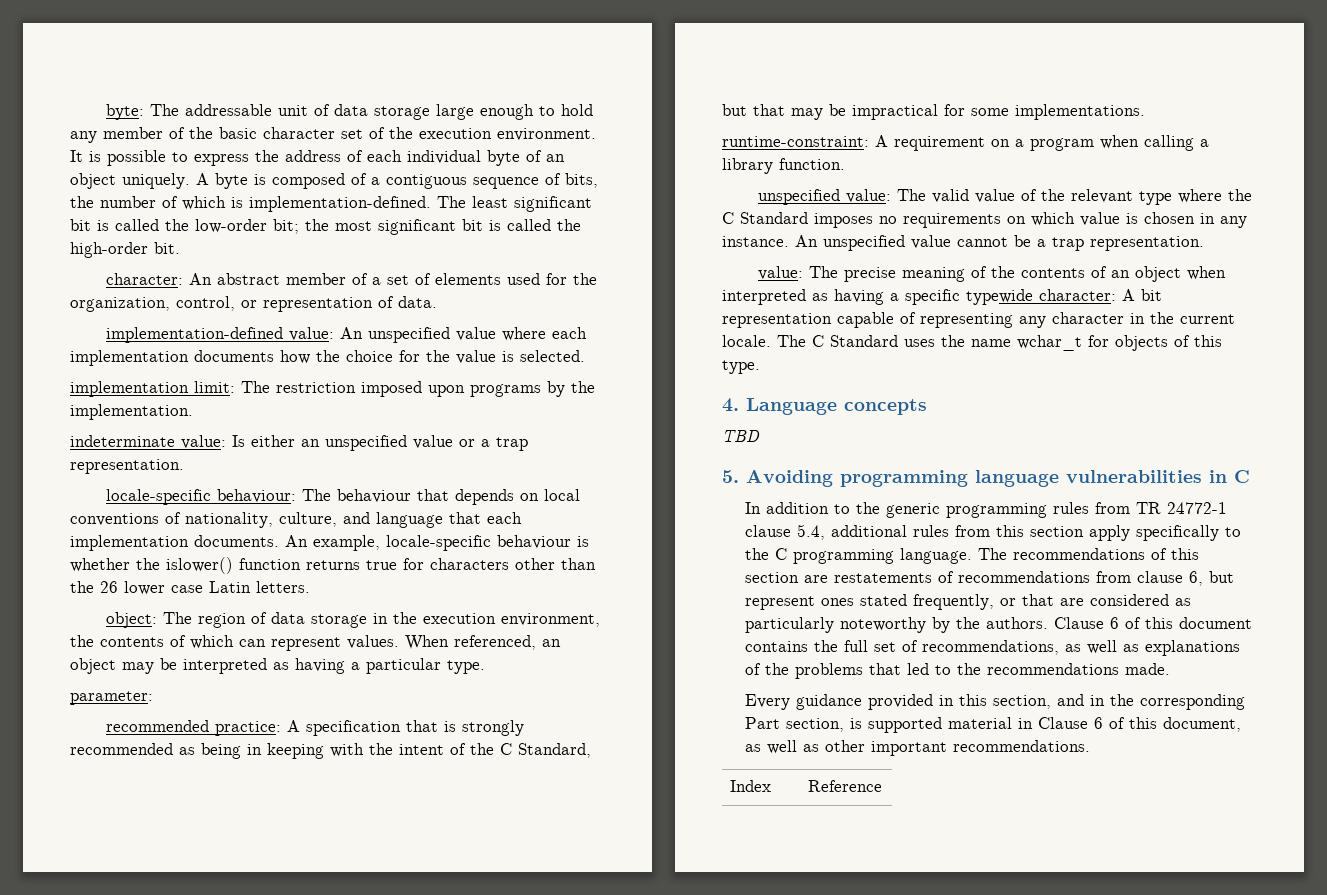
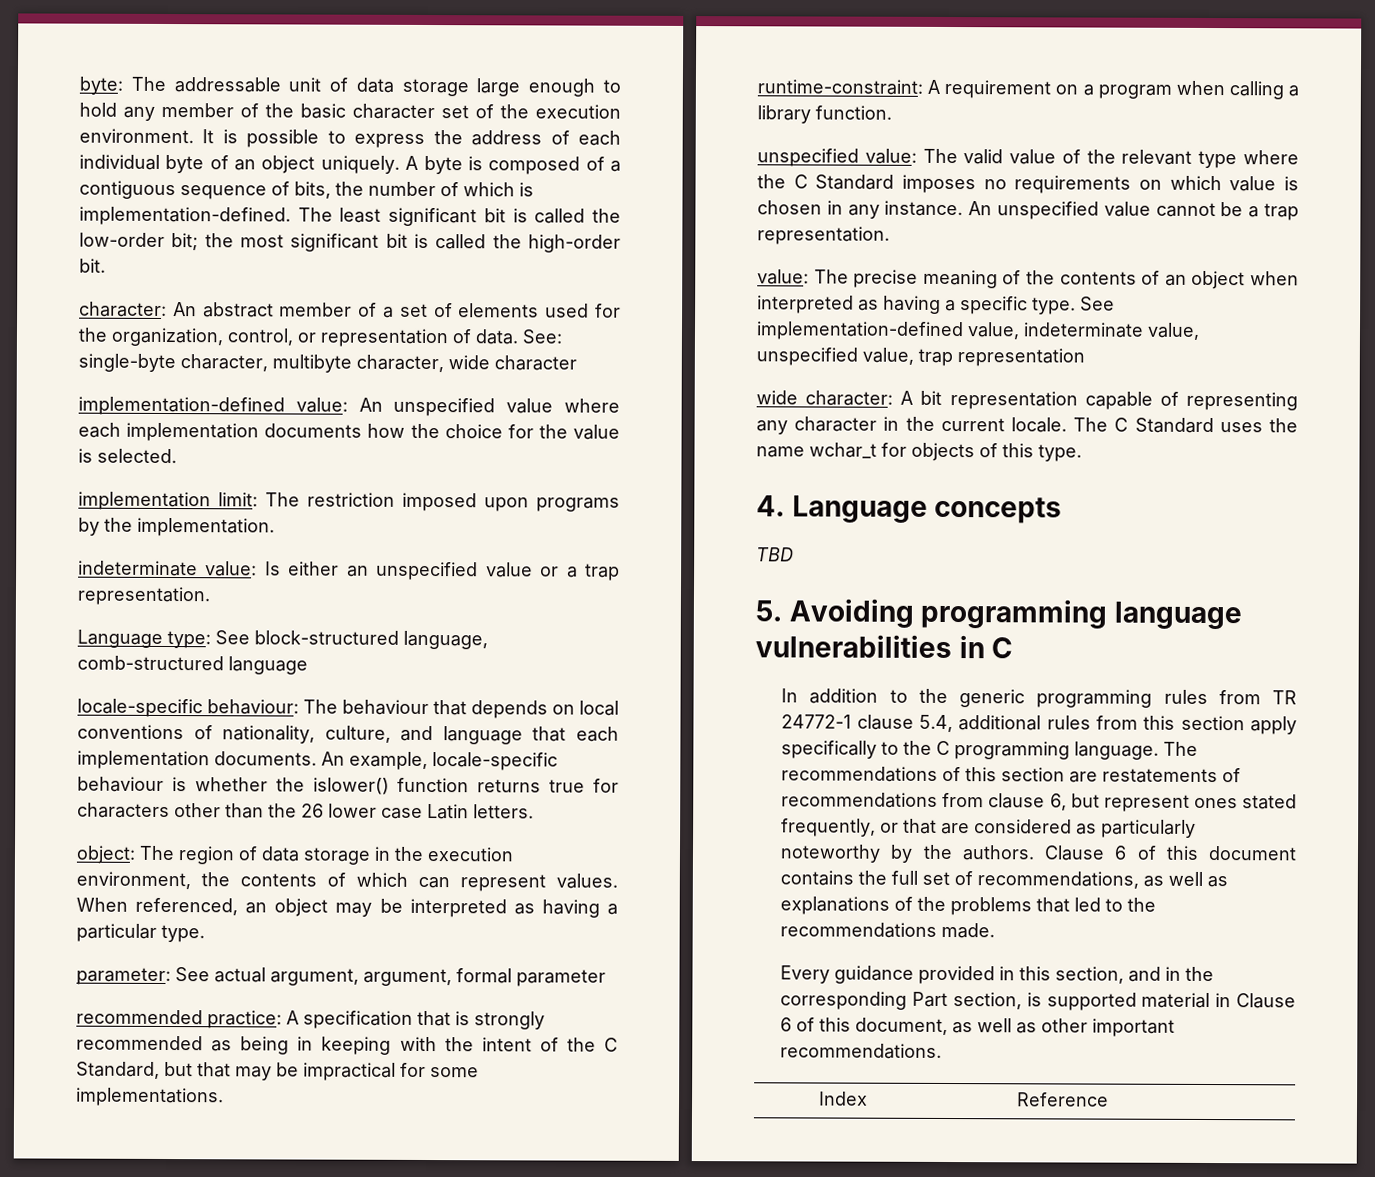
(437, 302) none -> [522,329,562,344] [78,353,577,373] See: single-byte character, multibyte character, wide character
(184, 466) none -> [77,629,488,650] [77,655,308,675] // Language type: See block-structured language, comb-structured language
(153, 698) none -> [175,967,606,987] See actual argument, argument, formal parameter
[966,289,1033,305] typewide -> [1032,296,1115,315] [756,321,1200,341] [756,347,1085,367] [756,390,798,405] type. See implementation-defined value, indeterminate value, unspecified value, trap representation // wide

